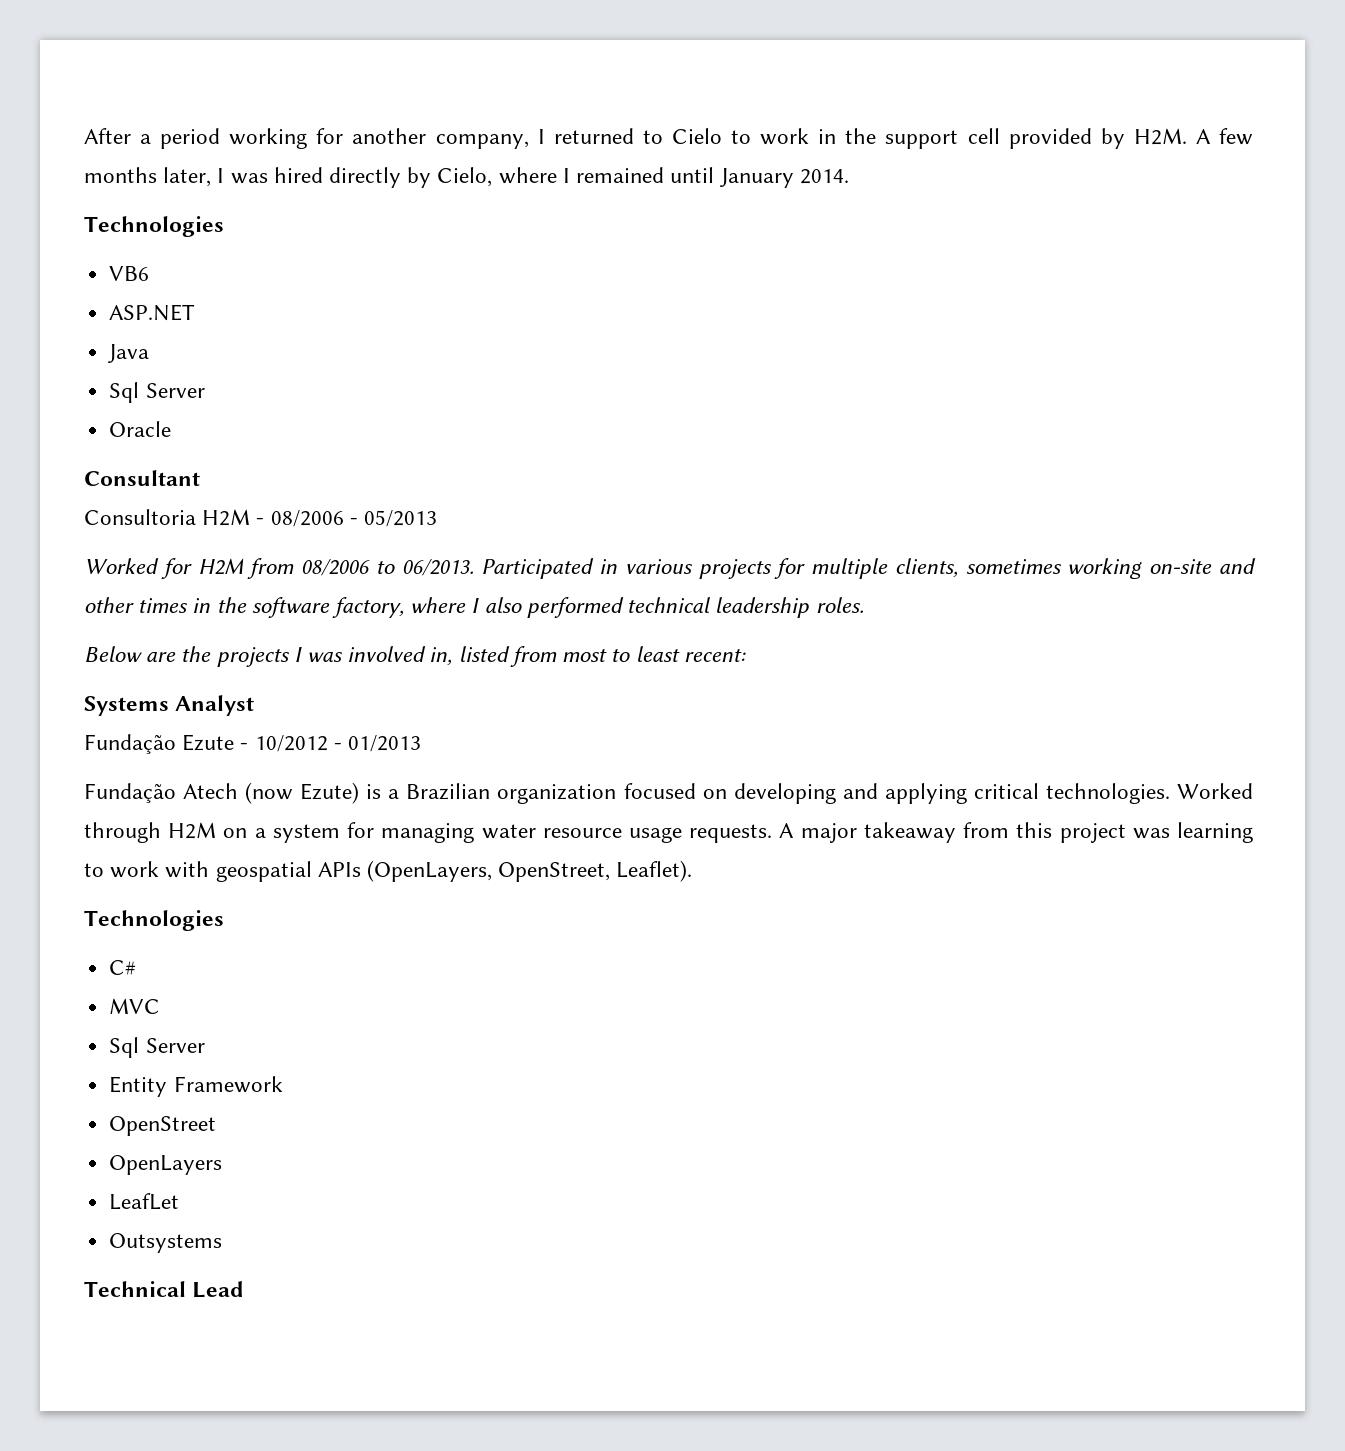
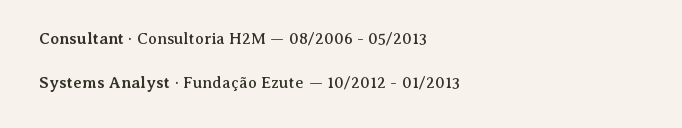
[84,128,1253,149] [84,167,849,188] [84,216,224,237] [109,266,150,281] [109,304,196,321] [108,344,150,363] [109,382,205,403] [109,421,172,437] After a period working for another company, I returned to Cielo to work in the support cell provided by H2M. A few months later, I was hired directly by Cielo, where I remained until January 2014. // Technologies // VB6 // ASP.NET // Java // Sql Server // Oracle // -> (39, 38) none
(200, 478) // -> [128,37,133,44] ·
[256,518,265,525] - -> [270,39,285,44] —
[84,558,1256,579] [84,597,864,618] [84,646,746,667] // Worked for H2M from 08/2006 to 06/2013. Participated in various projects for multiple clients, sometimes working on-site and other times in the software factory, where I also performed technical leadership roles. // Below are the projects I was involved in, listed from most to least recent: -> (428, 39) none
(255, 705) // -> [174,81,179,88] ·
[240,743,249,750] - -> [308,83,323,88] —
[84,782,1253,804] [84,822,1253,843] [84,860,693,882] [84,910,224,931] [109,960,137,975] [109,998,161,1014] [109,1037,205,1058] [109,1076,283,1097] [109,1116,217,1136] [109,1155,223,1175] [109,1193,180,1210] [109,1233,223,1253] [84,1281,245,1298] // Fundação Atech (now Ezute) is a Brazilian organization focused on developing and applying critical technologies. Worked through H2M on a system for managing water resource usage requests. A major takeaway from this project was learning to work with geospatial APIs (OpenLayers, OpenStreet, Leaflet). // Technologies // C# // MVC // Sql Server // Entity Framework // OpenStreet // OpenLayers // LeafLet // Outsystems // Technical Lead -> (460, 83) none

